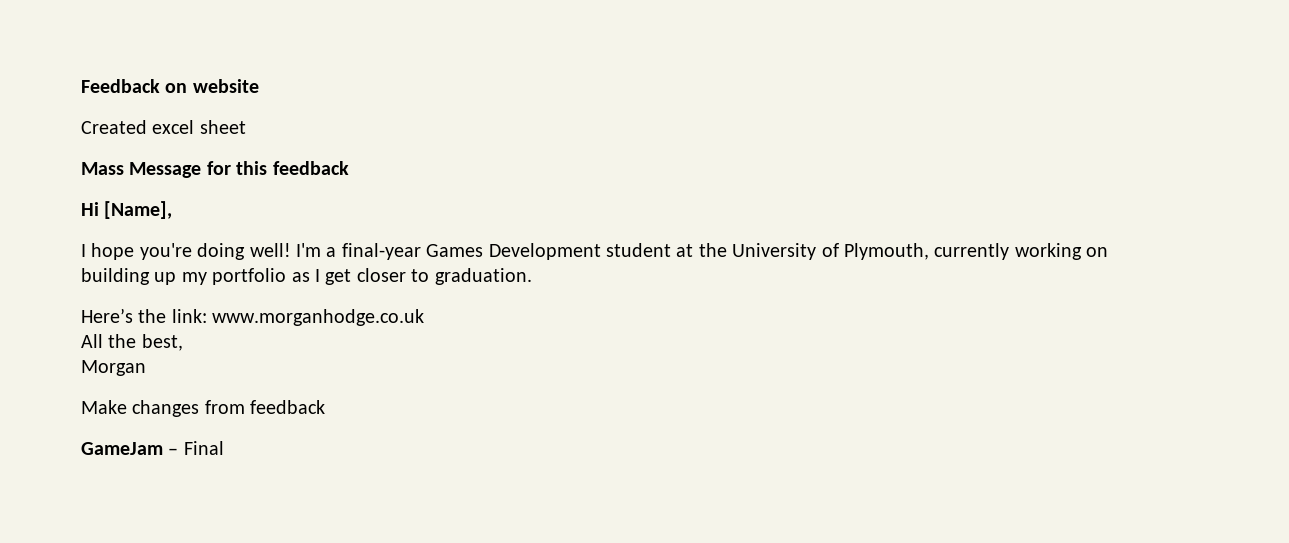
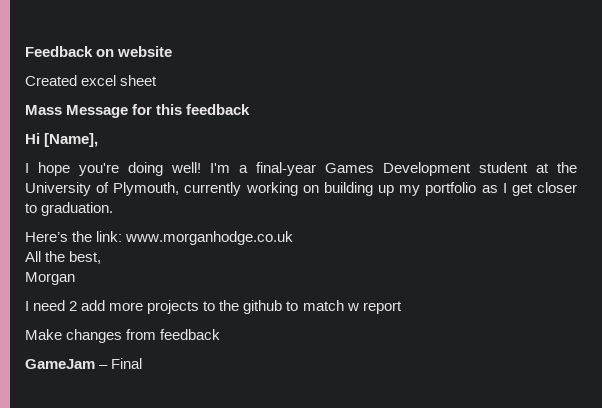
(146, 368) none -> [25,300,402,314] // I need 2 add more projects to the github to match w report

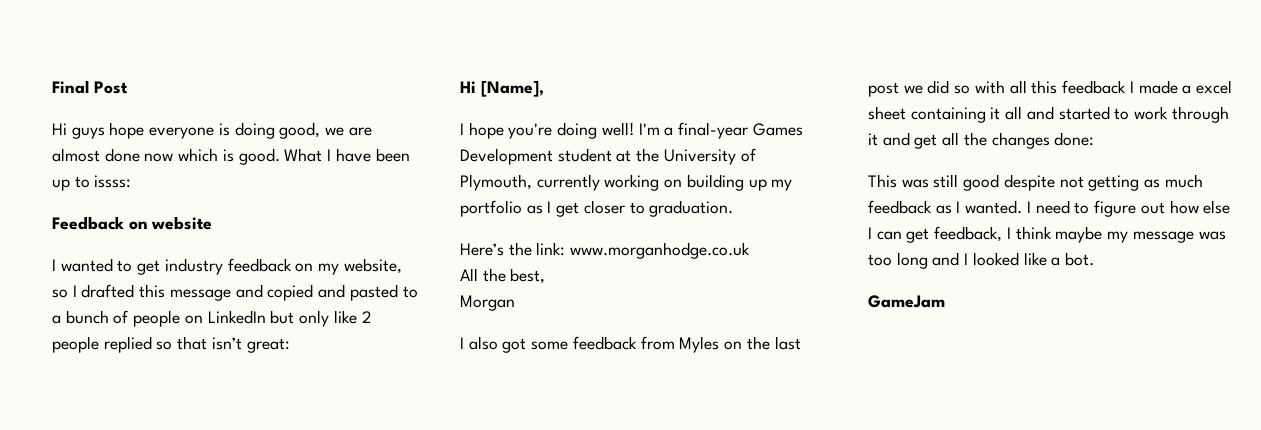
[25,46,173,57] [25,75,158,86] [25,104,251,118] Feedback on website // Created excel sheet // Mass Message for this feedback -> [52,80,128,94] [52,122,372,139] [52,148,410,165] [52,175,132,191] [52,216,213,230] [52,258,402,275] [52,284,418,301] [52,310,371,327] [52,336,290,353] Final Post // Hi guys hope everyone is doing good, we are almost done now which is good. What I have been up to issss: // Feedback on website // I wanted to get industry feedback on my website, so I drafted this message and copied and pasted to a bunch of people on LinkedIn but only like 2 people replied so that isn’t great:
[33,300,402,314] [25,329,221,343] need 2 add more projects to the github to match w report // Make changes from feedback -> [468,336,801,353] [868,80,1232,97] [868,106,1229,123] [868,132,1095,149] [868,174,1203,191] [868,200,1231,217] [868,226,1226,243] [868,252,1095,269] also got some feedback from Myles on the last post we did so with all this feedback I made a excel sheet containing it all and started to work through it and get all the changes done: // This was still good despite not getting as much feedback as I wanted. I need to figure out how else I can get feedback, I think maybe my message was too long and I looked like a bot.
[99,358,143,369] – Final -> (945, 301) none

